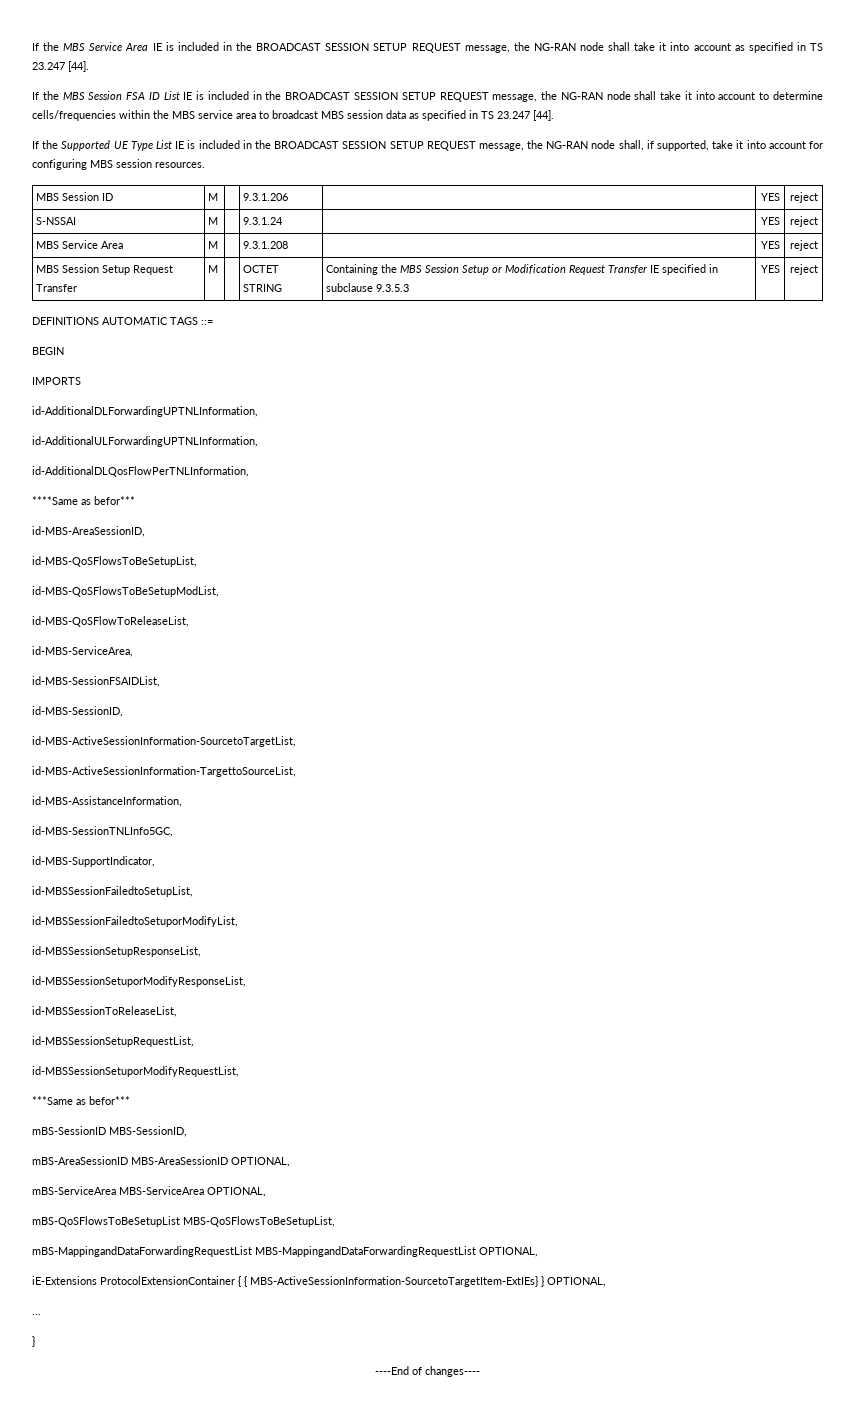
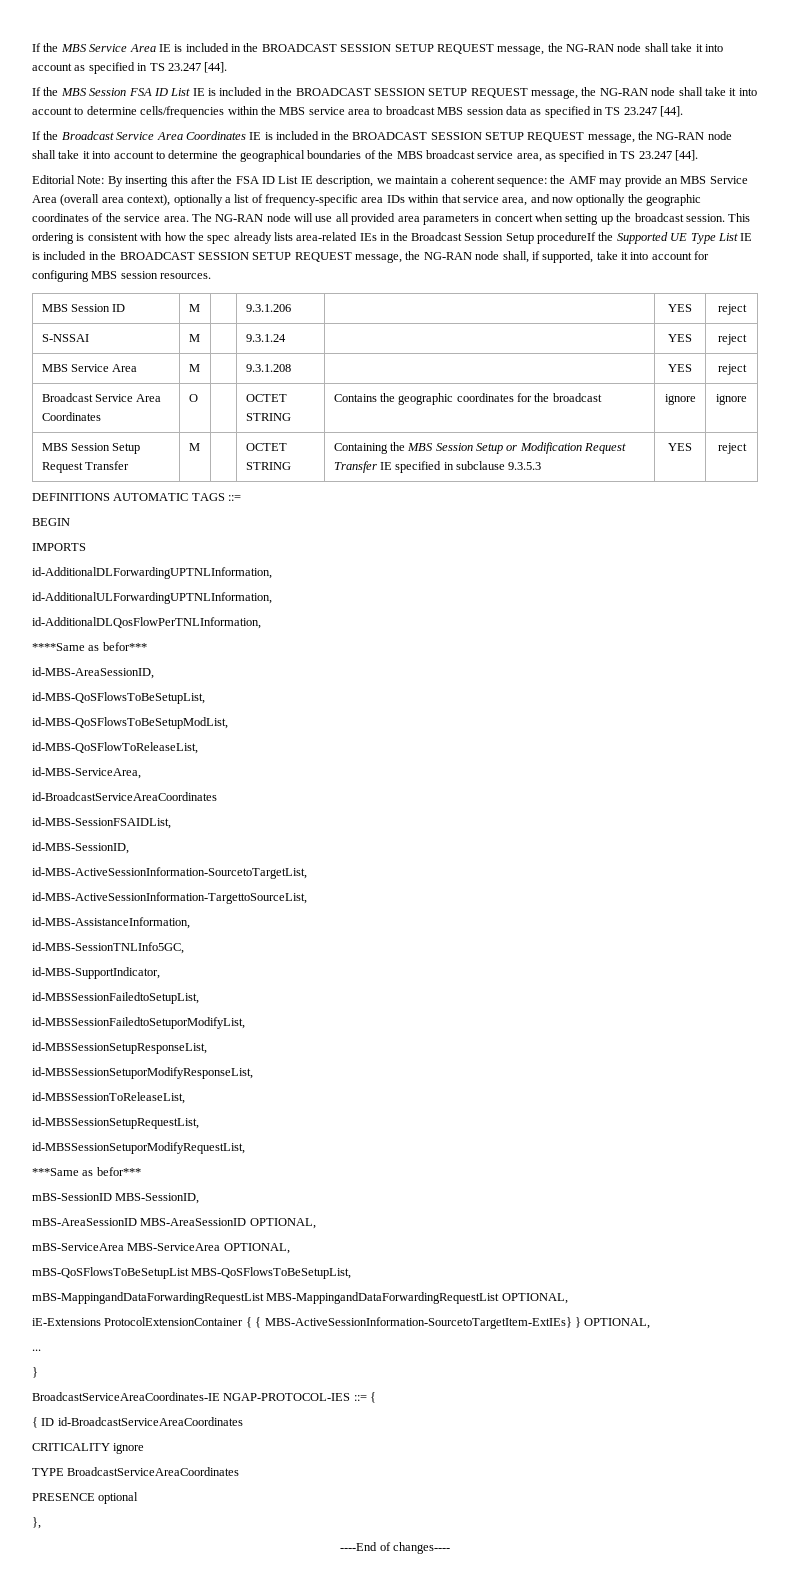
(59, 144) none -> [61,131,732,143] [32,150,698,162] [32,175,748,187] [32,194,702,206] [32,213,751,225] [32,232,614,244] Broadcast Service Area Coordinates IE is included in the BROADCAST SESSION SETUP REQUEST message, the NG-RAN node shall take it into account to determine the geographical boundaries of the MBS broadcast service area, as specified in TS 23.247 [44]. // Editorial Note: By inserting this after the FSA ID List IE description, we maintain a coherent sequence: the AMF may provide an MBS Service Area (overall area context), optionally a list of frequency-specific area IDs within that service area, and now optionally the geographic coordinates of the service area. The NG-RAN node will use all provided area parameters in concert when setting up the broadcast session. This ordering is consistent with how the spec already lists area-related IEs in the Broadcast Session Setup procedureIf the
(818, 245) none -> [41,393,162,402] [41,412,101,421] [188,394,198,402] [245,394,287,402] [245,413,291,421] [333,393,602,405] [664,394,696,405] [716,394,747,405] // Broadcast Service Area Coordinates | O | | OCTET STRING | Contains the geographic coordinates for the broadcast | ignore | ignore
(133, 651) none -> [32,792,217,801] // id-BroadcastServiceAreaCoordinates
(35, 1341) none -> [32,1392,377,1403] [32,1417,243,1428] [32,1443,145,1454] [32,1467,240,1476] [32,1492,139,1504] [32,1517,41,1529] // BroadcastServiceAreaCoordinates-IE NGAP-PROTOCOL-IES ::= { // { ID id-BroadcastServiceAreaCoordinates // CRITICALITY ignore // TYPE BroadcastServiceAreaCoordinates // PRESENCE optional // },

